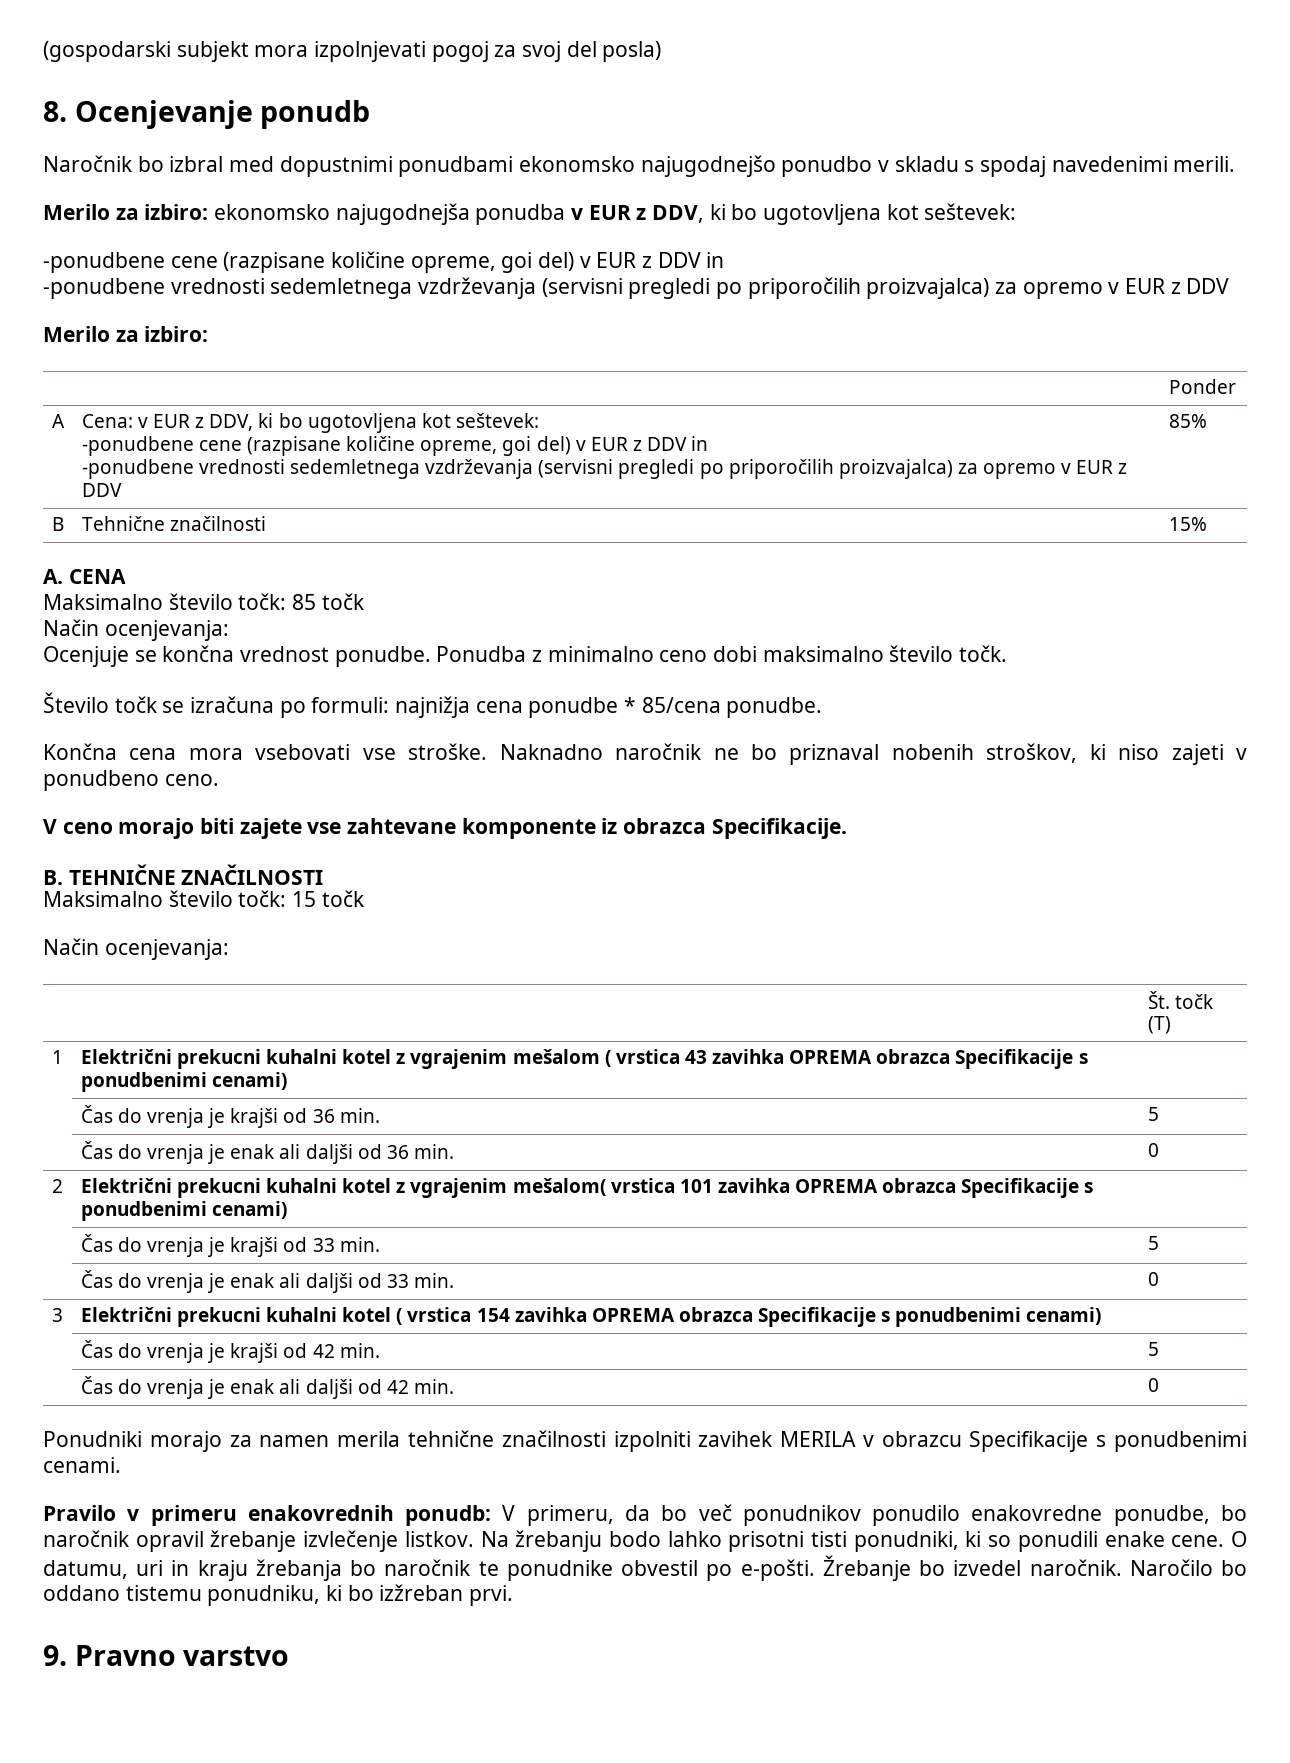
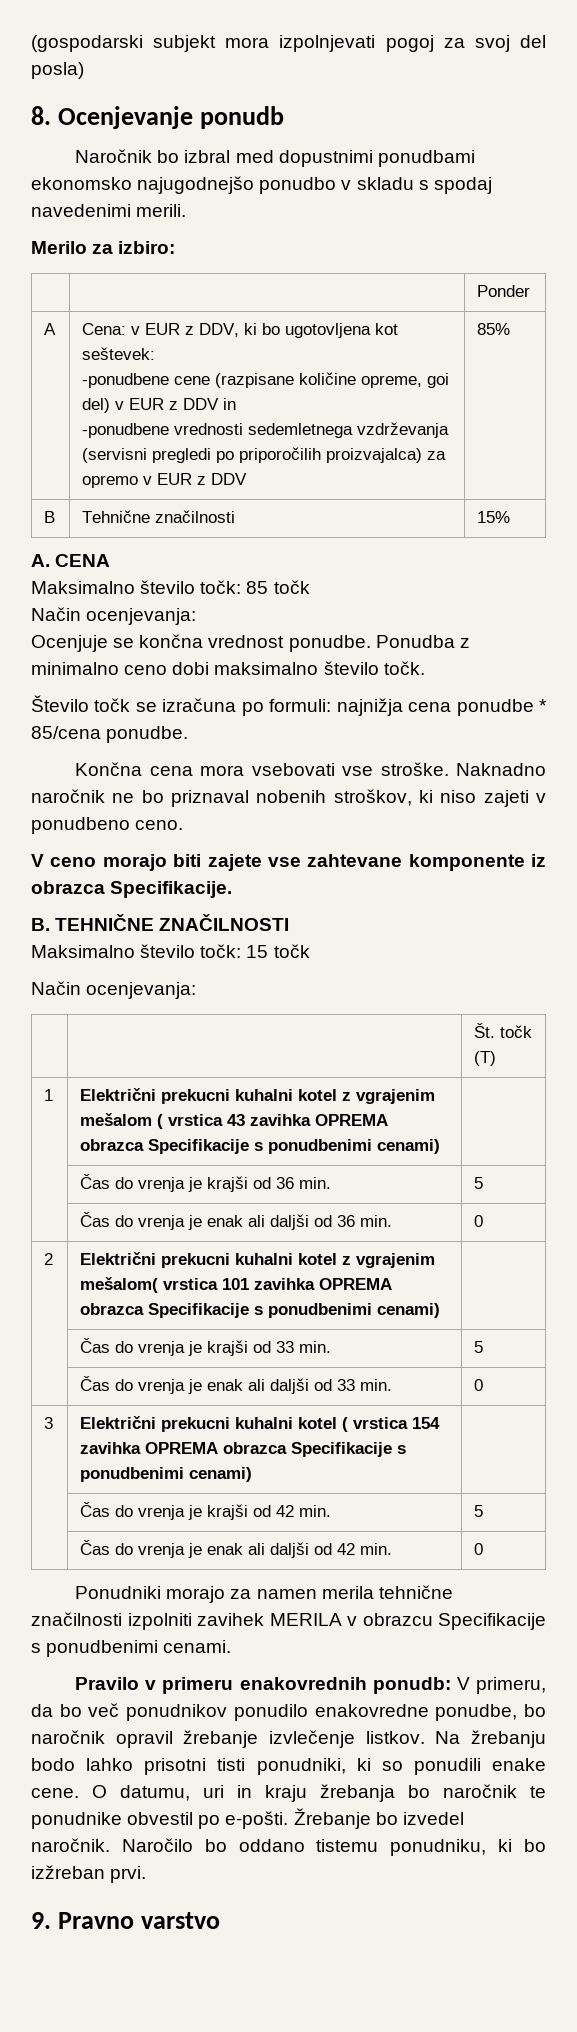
[43,203,1017,225] [43,251,725,273] [43,277,1230,299] // Merilo za izbiro: ekonomsko najugodnejša ponudba v EUR z DDV, ki bo ugotovljena kot seštevek: // -ponudbene cene (razpisane količine opreme, goi del) v EUR z DDV in // -ponudbene vrednosti sedemletnega vzdrževanja (servisni pregledi po priporočilih proizvajalca) za opremo v EUR z DDV -> (187, 210) none

